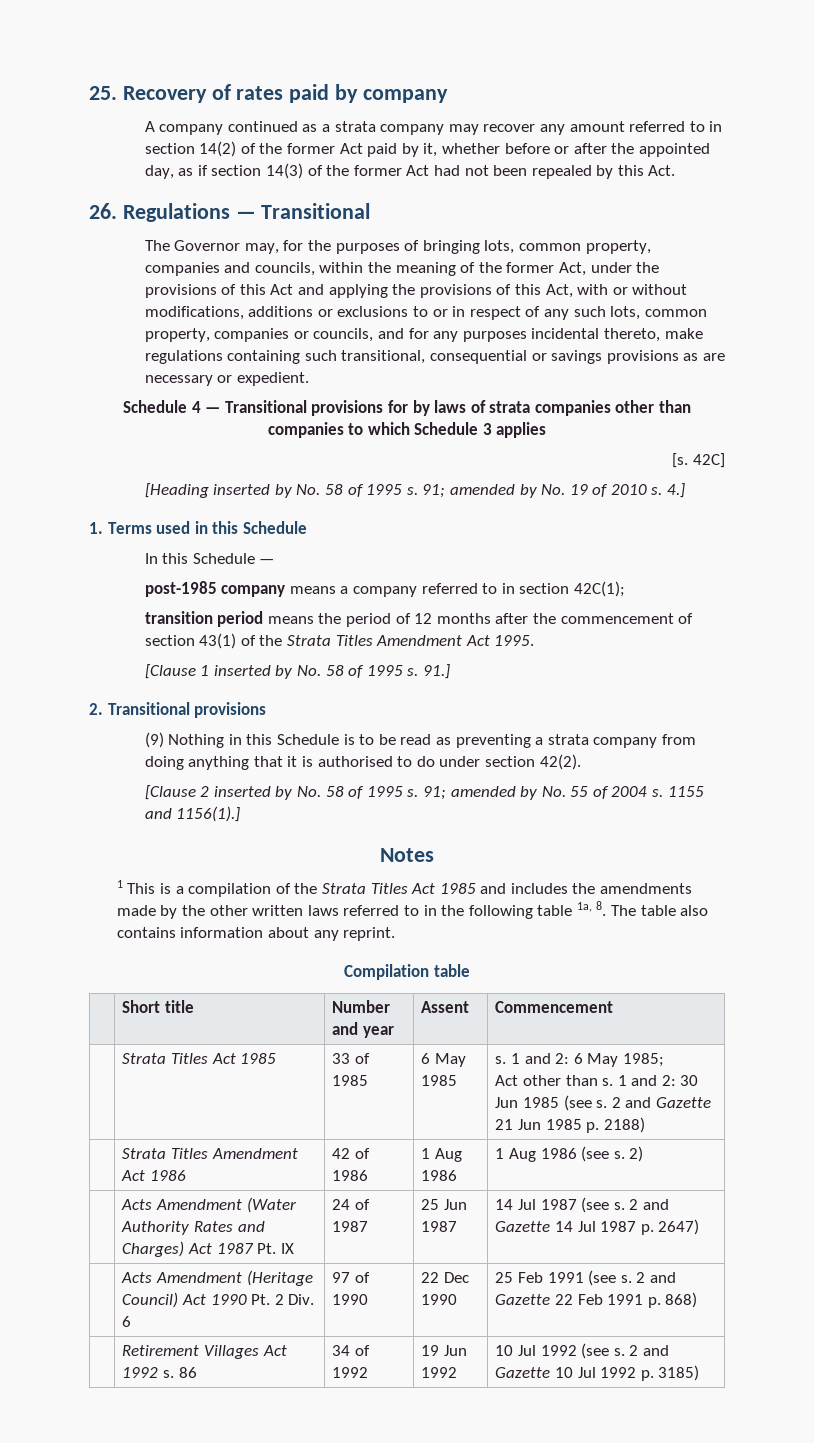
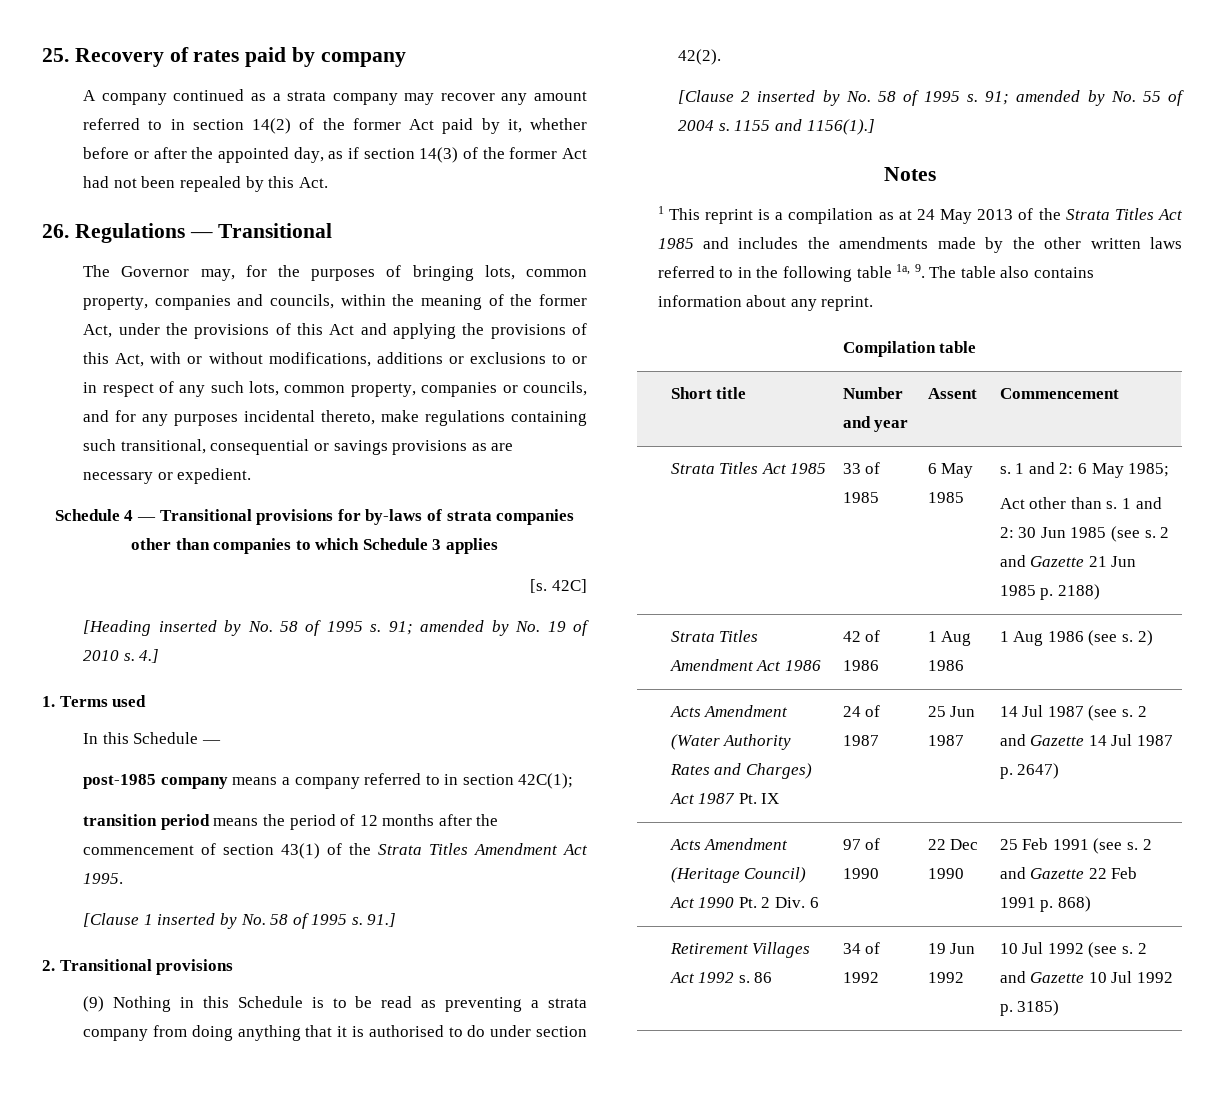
[412,400,467,416] by laws -> [365,509,423,525] by-laws
[194,521,307,534] in this Schedule -> (147, 701) none
(156, 888) none -> [704,209,753,224] reprint
(272, 890) none -> [878,209,1014,224] as at 24 May 2013
[596,901,607,916] 8. -> [914,264,925,278] 9.

